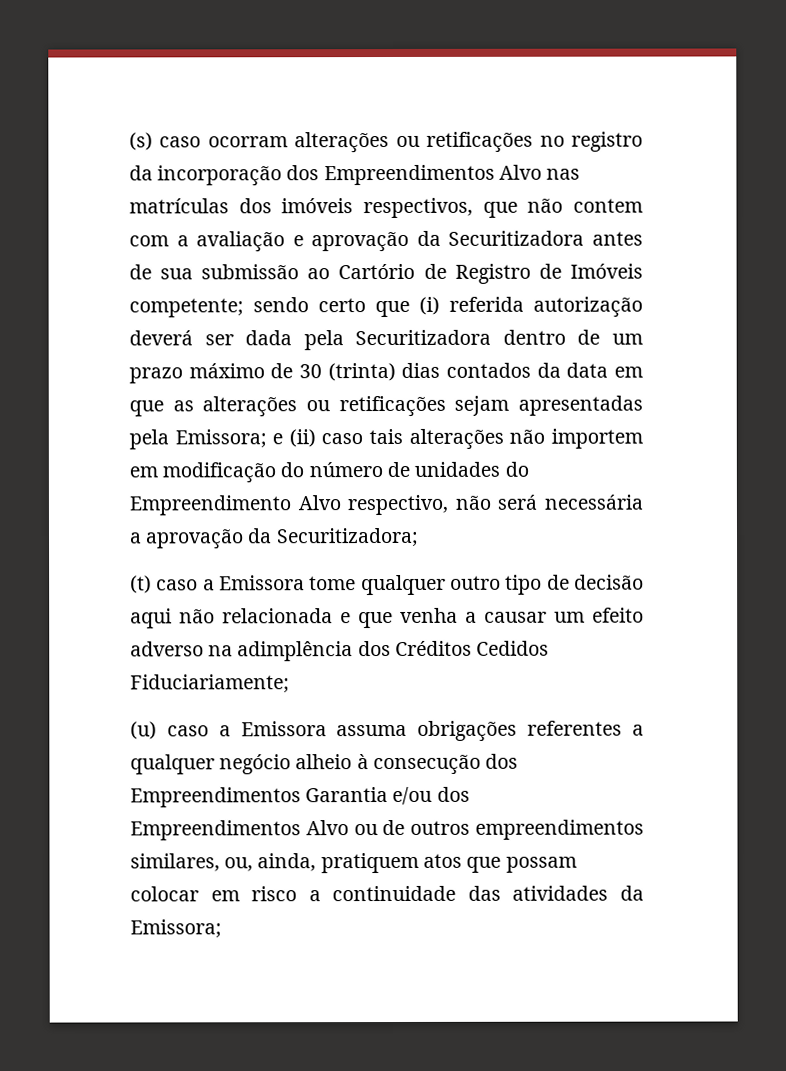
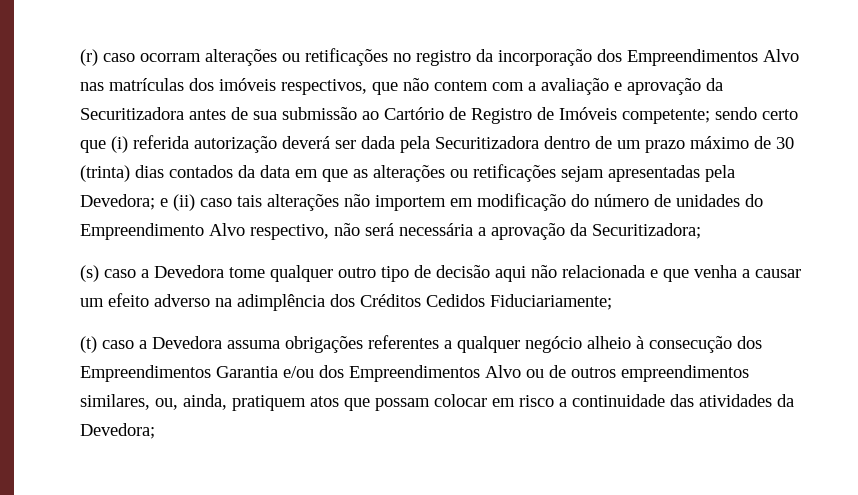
[128,132,153,151] (s) -> [80,49,99,66] (r)
[174,429,267,449] Emissora; -> [80,194,156,210] Devedora;
[129,575,305,594] (t) caso a Emissora -> [80,265,225,282] (s) caso a Devedora
[129,721,327,740] (u) caso a Emissora -> [80,336,223,353] (t) caso a Devedora
[129,919,222,939] Emissora; -> [80,423,156,439] Devedora;

